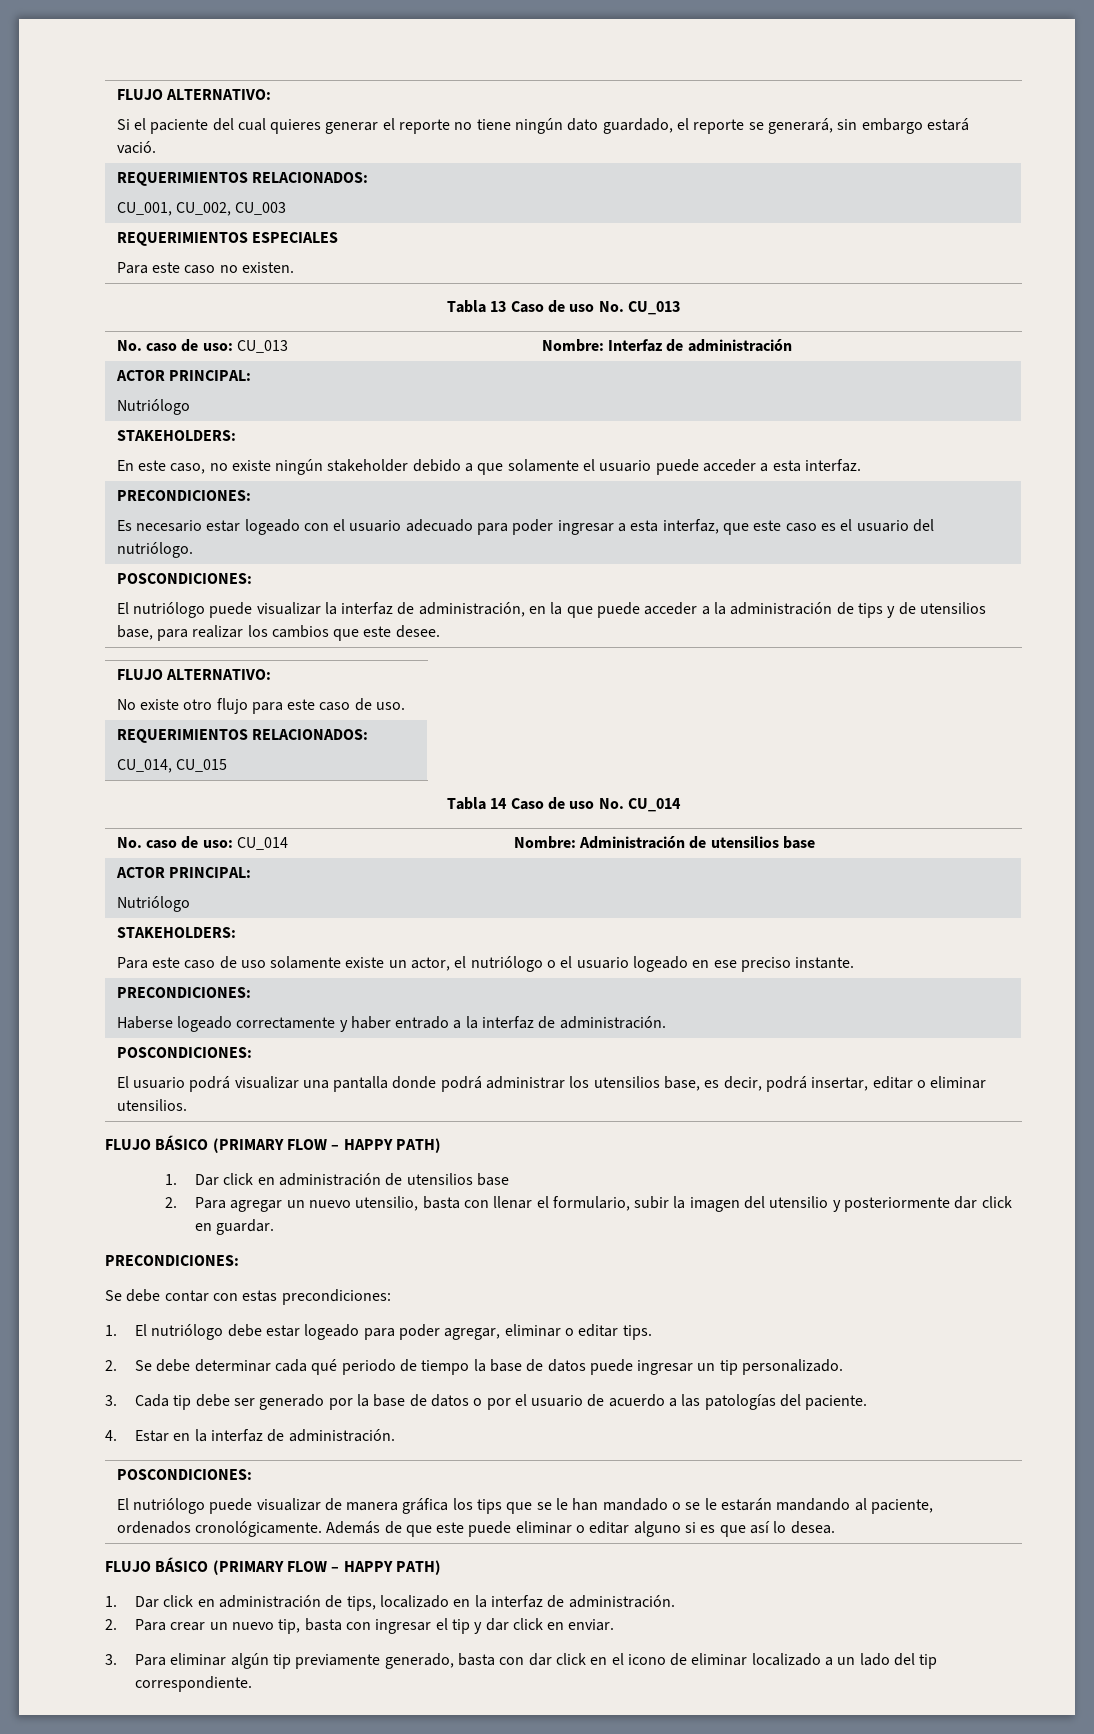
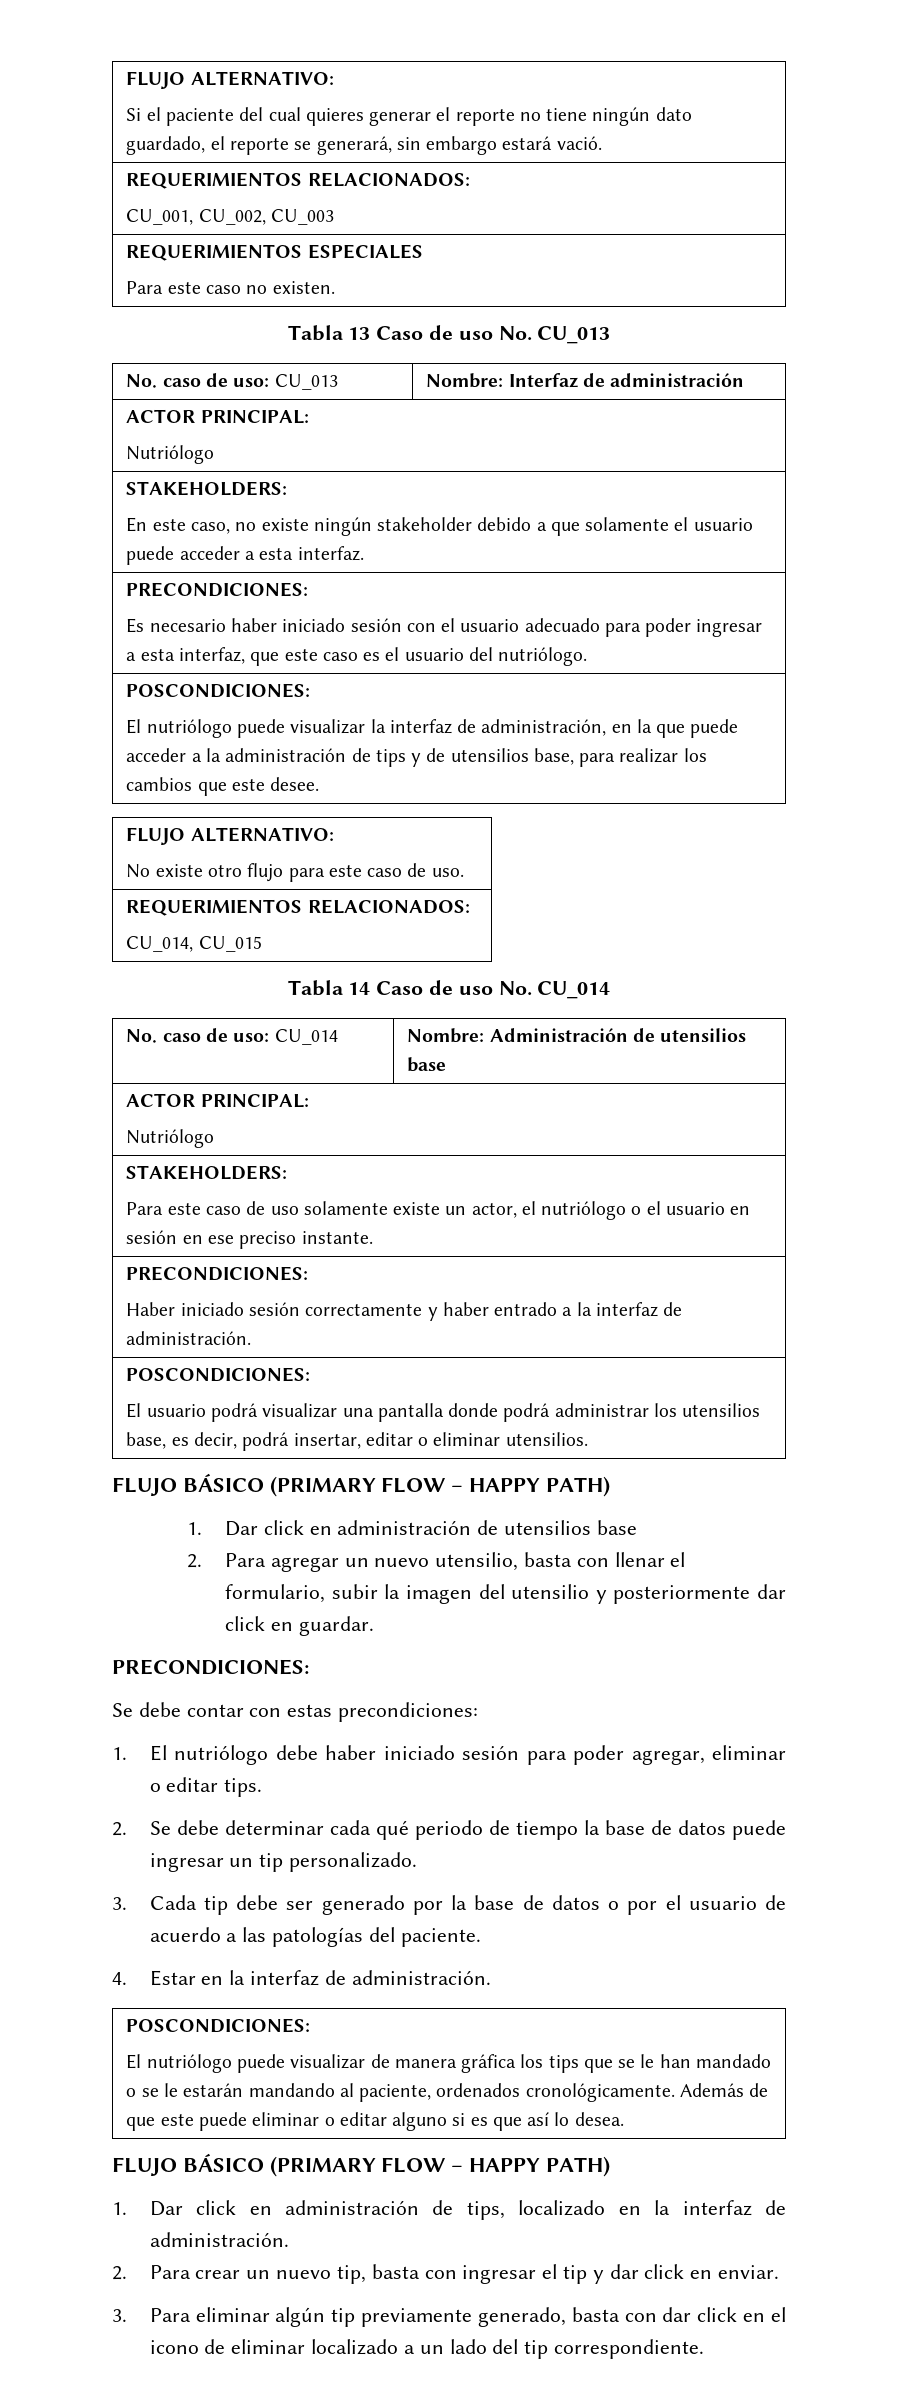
[206,519,300,535] estar logeado -> [231,618,402,632] haber iniciado sesión
[633,956,689,972] logeado -> [730,1206,751,1215] [126,1230,178,1244] en sesión
[116,1016,232,1032] Haberse logeado -> [126,1302,301,1316] Haber iniciado sesión
[265,1324,360,1340] estar logeado -> [325,1745,520,1760] haber iniciado sesión

